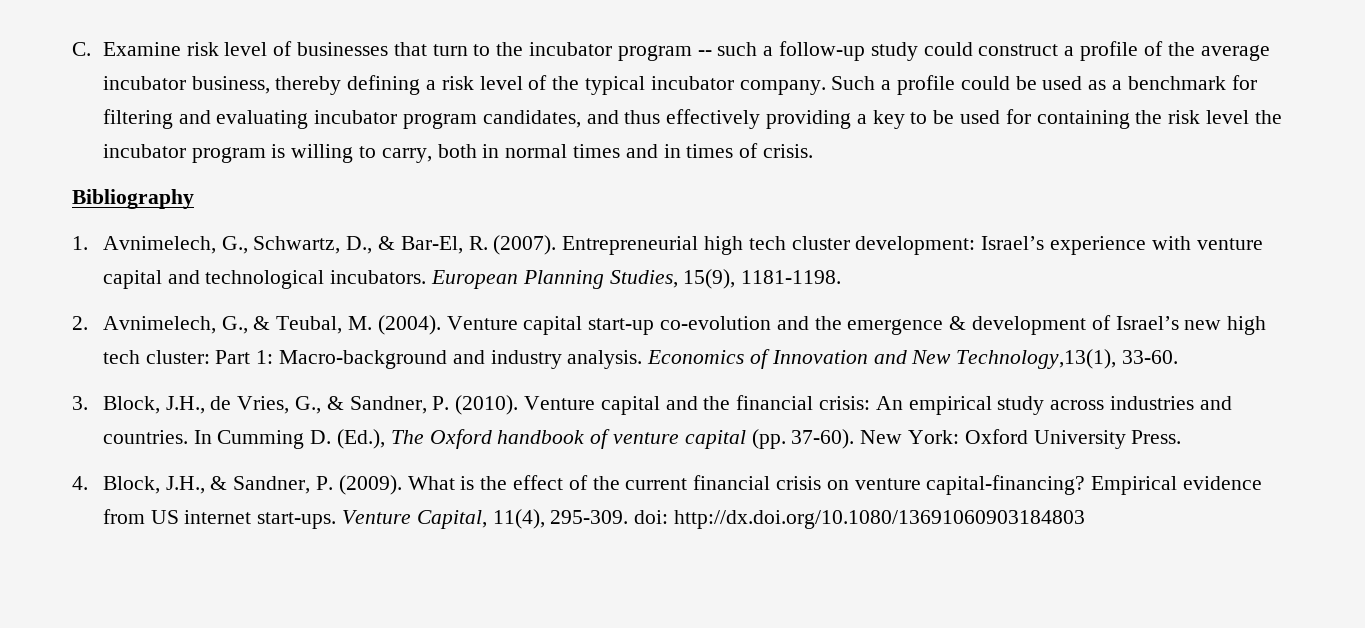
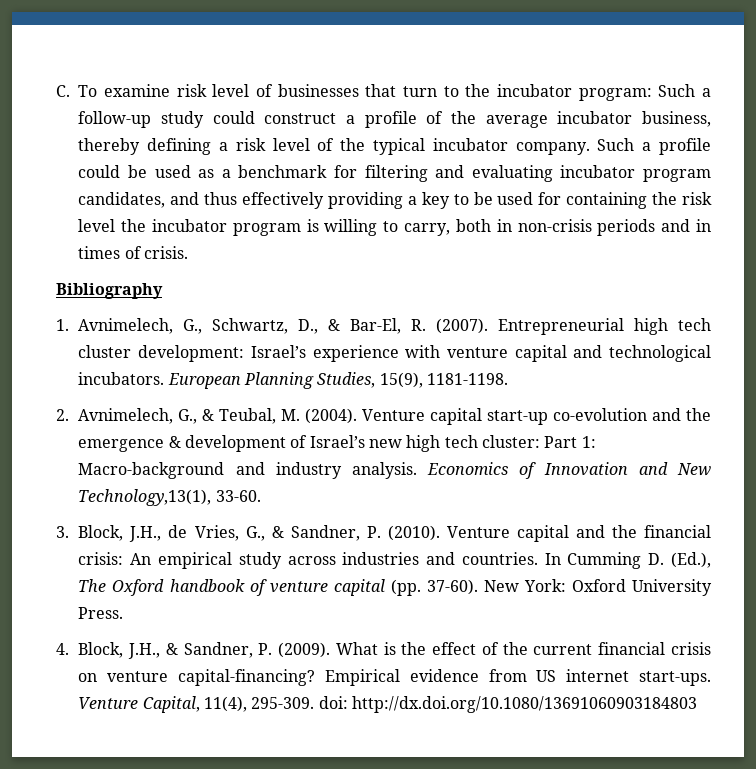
[102,42,181,56] Examine -> [78,84,171,97] To examine
[617,42,758,61] program -- such -> [578,84,696,101] program: Such
[505,144,621,158] normal times -> [517,219,656,236] non-crisis periods

